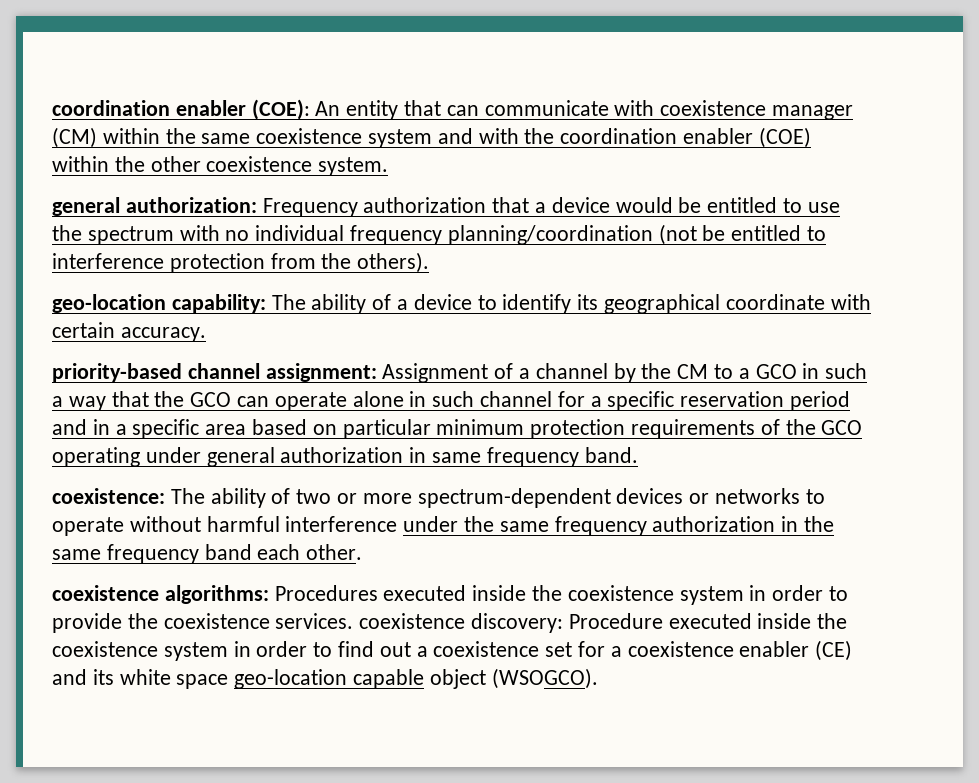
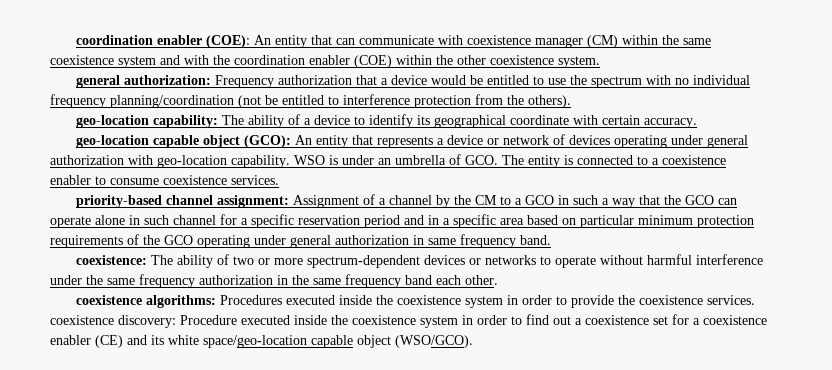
(206, 334) none -> [75,134,748,148] [50,154,726,168] [50,175,279,185] // geo-location capable object (GCO): An entity that represents a device or network of devices operating under general authorization with geo-location capability. WSO is under an umbrella of GCO. The entity is connected to a coexistence enabler to consume coexistence services.
[176,668,598,689] space geo-location capable object (WSOGCO). -> [203,335,473,348] space/geo-location capable object (WSO/GCO).

